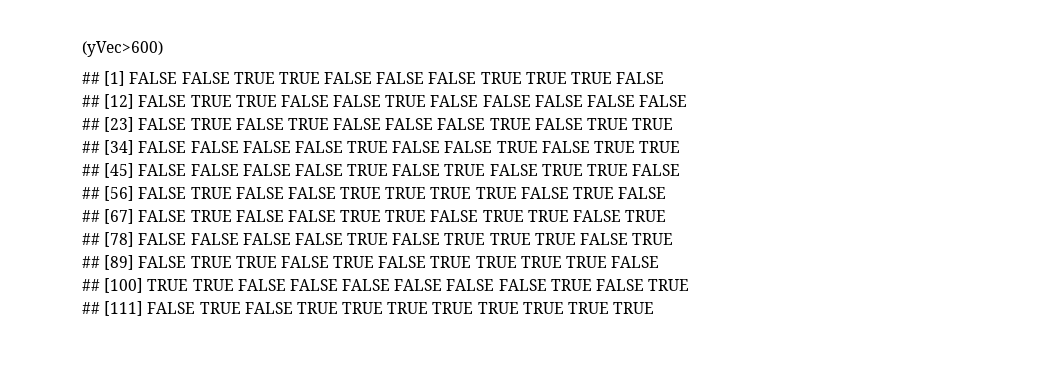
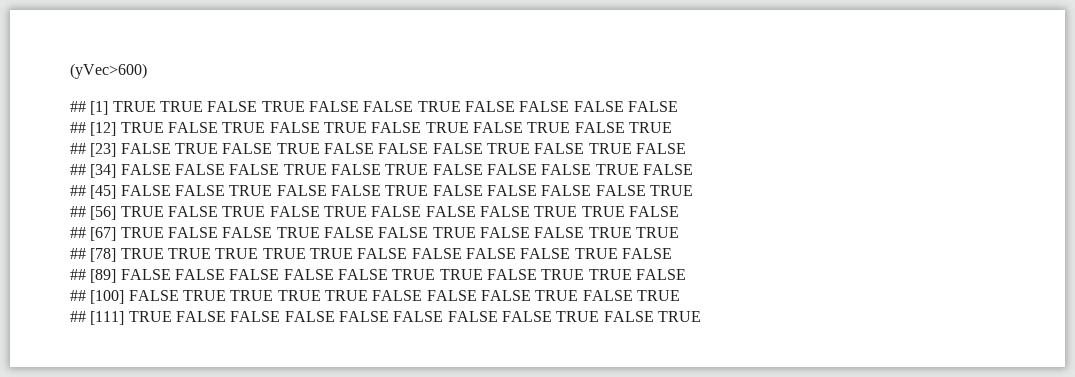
[129,72,665,84] [82,94,688,109] FALSE FALSE TRUE TRUE FALSE FALSE FALSE TRUE TRUE TRUE FALSE // ## [12] FALSE TRUE TRUE FALSE FALSE TRUE FALSE FALSE FALSE FALSE FALSE -> [112,101,678,112] [70,122,672,136] TRUE TRUE FALSE TRUE FALSE FALSE TRUE FALSE FALSE FALSE FALSE // ## [12] TRUE FALSE TRUE FALSE TRUE FALSE TRUE FALSE TRUE FALSE TRUE
[632,118,674,130] TRUE -> [635,143,686,154] FALSE
[294,141,681,153] [82,163,681,178] [82,186,667,201] [82,209,232,224] FALSE TRUE FALSE FALSE TRUE FALSE TRUE TRUE // ## [45] FALSE FALSE FALSE FALSE TRUE FALSE TRUE FALSE TRUE TRUE FALSE // ## [56] FALSE TRUE FALSE FALSE TRUE TRUE TRUE TRUE FALSE TRUE FALSE // ## [67] FALSE TRUE -> [283,164,693,175] [70,185,693,199] [70,206,679,220] [70,227,679,241] [70,248,672,262] [70,269,280,283] TRUE FALSE TRUE FALSE FALSE FALSE TRUE FALSE // ## [45] FALSE FALSE TRUE FALSE FALSE TRUE FALSE FALSE FALSE FALSE TRUE // ## [56] TRUE FALSE TRUE FALSE TRUE FALSE FALSE FALSE TRUE TRUE FALSE // ## [67] TRUE FALSE FALSE TRUE FALSE FALSE TRUE FALSE FALSE TRUE TRUE // ## [78] TRUE TRUE TRUE TRUE TRUE FALSE FALSE FALSE FALSE TRUE FALSE // ## [89] FALSE FALSE FALSE
[625,210,667,222] [82,232,674,247] [82,255,660,270] [82,278,234,293] TRUE // ## [78] FALSE FALSE FALSE FALSE TRUE FALSE TRUE TRUE TRUE FALSE TRUE // ## [89] FALSE TRUE TRUE FALSE TRUE FALSE TRUE TRUE TRUE TRUE FALSE // ## [100] TRUE TRUE -> [70,290,680,304] [70,311,226,325] // ## [100] FALSE TRUE TRUE TRUE TRUE FALSE FALSE FALSE TRUE FALSE TRUE // ## [111] TRUE FALSE
[82,301,655,316] // ## [111] FALSE TRUE FALSE TRUE TRUE TRUE TRUE TRUE TRUE TRUE TRUE -> (701, 316) none

